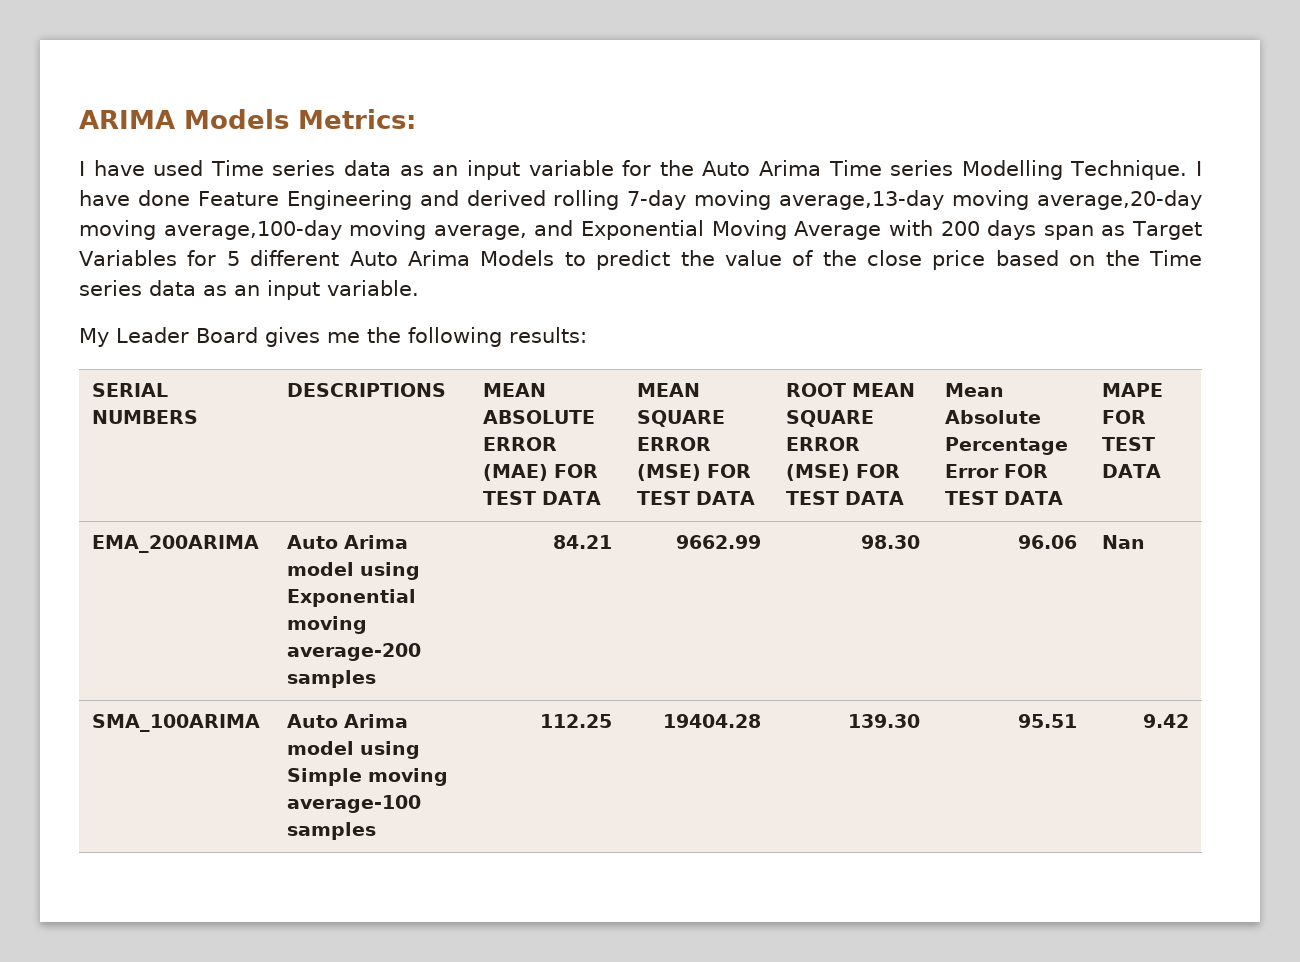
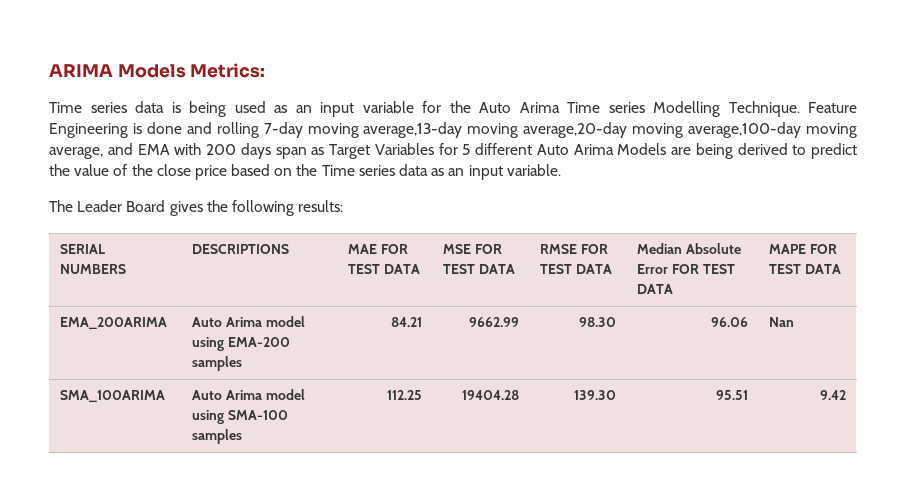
[79,160,392,176] I have used Time series data -> [49,101,266,117] Time series data is being used
[1196,161,1203,176] [79,190,546,210] I have done Feature Engineering and derived -> [808,102,857,113] [49,122,212,138] Feature Engineering is done and
[581,220,882,240] Exponential Moving Average -> [137,144,170,155] EMA
(555, 258) none -> [670,143,788,159] are being derived
[79,328,109,347] My -> [49,200,73,212] The
[327,332,360,343] me -> (203, 208) none
[483,383,547,397] [483,410,596,424] [483,437,558,451] [483,464,599,481] [483,491,602,505] [637,383,701,397] [637,410,726,427] [637,437,712,451] [637,464,752,481] [637,491,756,505] [786,383,916,397] [786,410,875,427] [786,437,861,451] [786,464,901,481] [786,491,905,505] [945,383,1005,397] [945,410,1042,424] [945,437,1069,455] MEAN ABSOLUTE ERROR (MAE) FOR TEST DATA | MEAN SQUARE ERROR (MSE) FOR TEST DATA | ROOT MEAN SQUARE ERROR (MSE) FOR TEST DATA | Mean Absolute Percentage -> [348,244,409,254] [348,264,421,274] [443,244,503,254] [443,264,516,274] [540,244,609,254] [540,264,613,274] [637,243,742,254] MAE FOR TEST DATA | MSE FOR TEST DATA | RMSE FOR TEST DATA | Median Absolute
[287,589,417,607] [287,616,368,634] [287,643,422,661] Exponential moving average-200 -> [228,337,291,347] EMA-200
[287,768,449,786] [287,795,422,813] Simple moving average-100 -> [228,410,289,420] SMA-100

